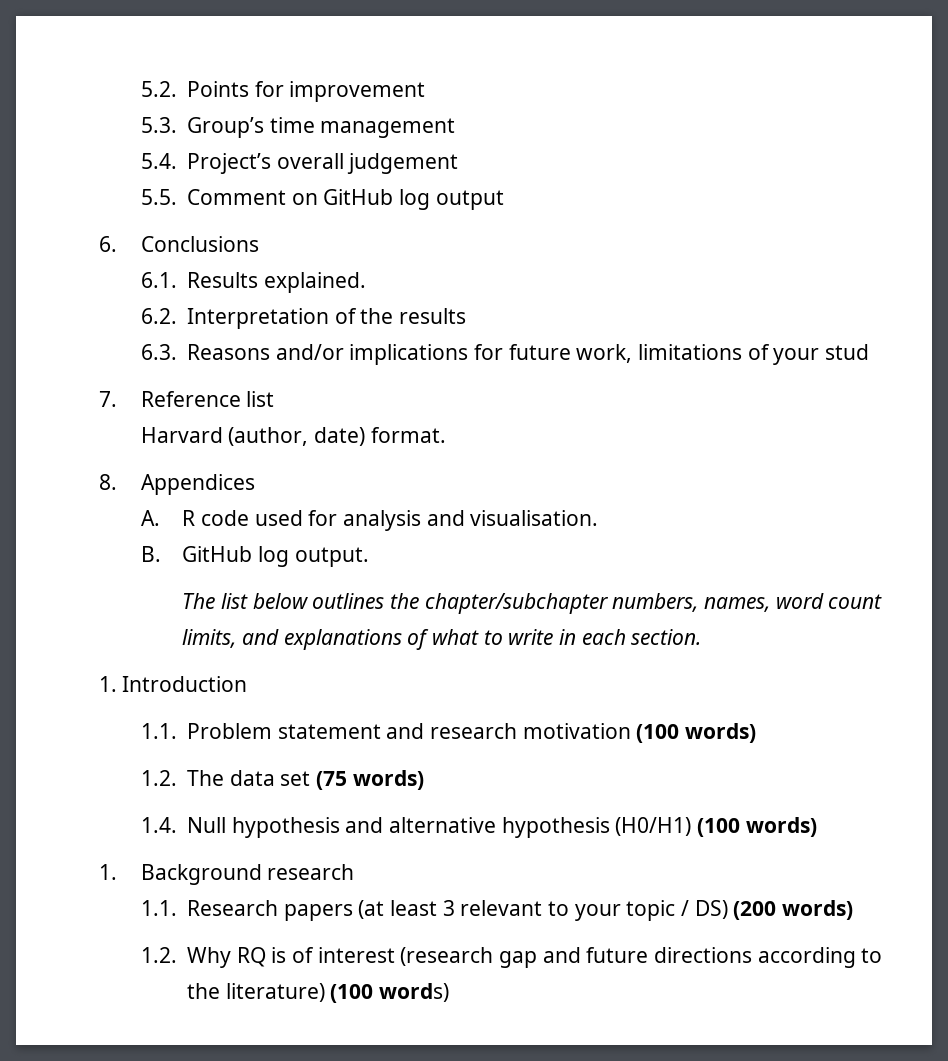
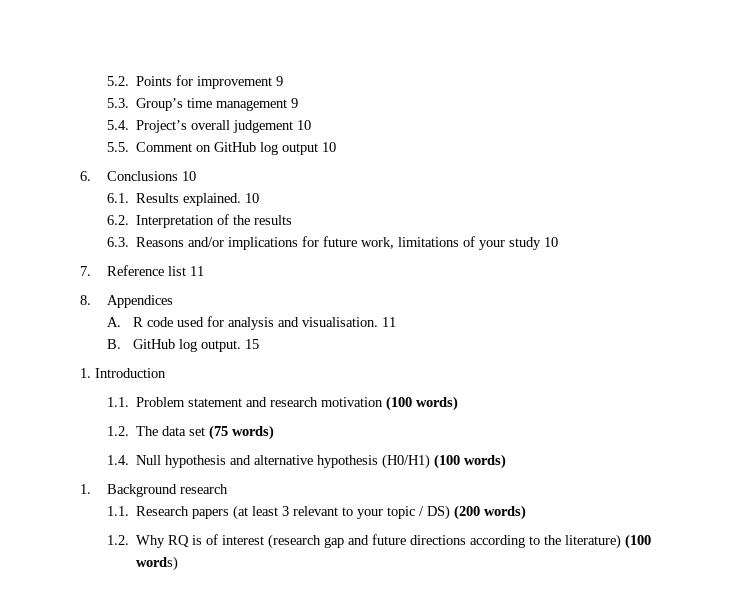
(426, 91) none -> [276,76,284,86] 9
(456, 128) none -> [291,98,299,108] 9
(459, 163) none -> [297,120,312,130] 10
(504, 200) none -> [322,142,337,152] 10
(259, 244) none -> [181,171,196,181] 10
(366, 282) none -> [245,193,260,203] 10
[825,344,870,360] stud -> [509,237,559,250] study 10
[140,427,446,446] // Harvard (author, date) format. -> [189,266,204,276] 11
(599, 518) none -> [382,317,397,327] 11
[182,593,883,614] [182,629,702,650] // The list below outlines the chapter/subchapter numbers, names, word count limits, and explanations of what to write in each section. -> [245,339,260,349] 15

